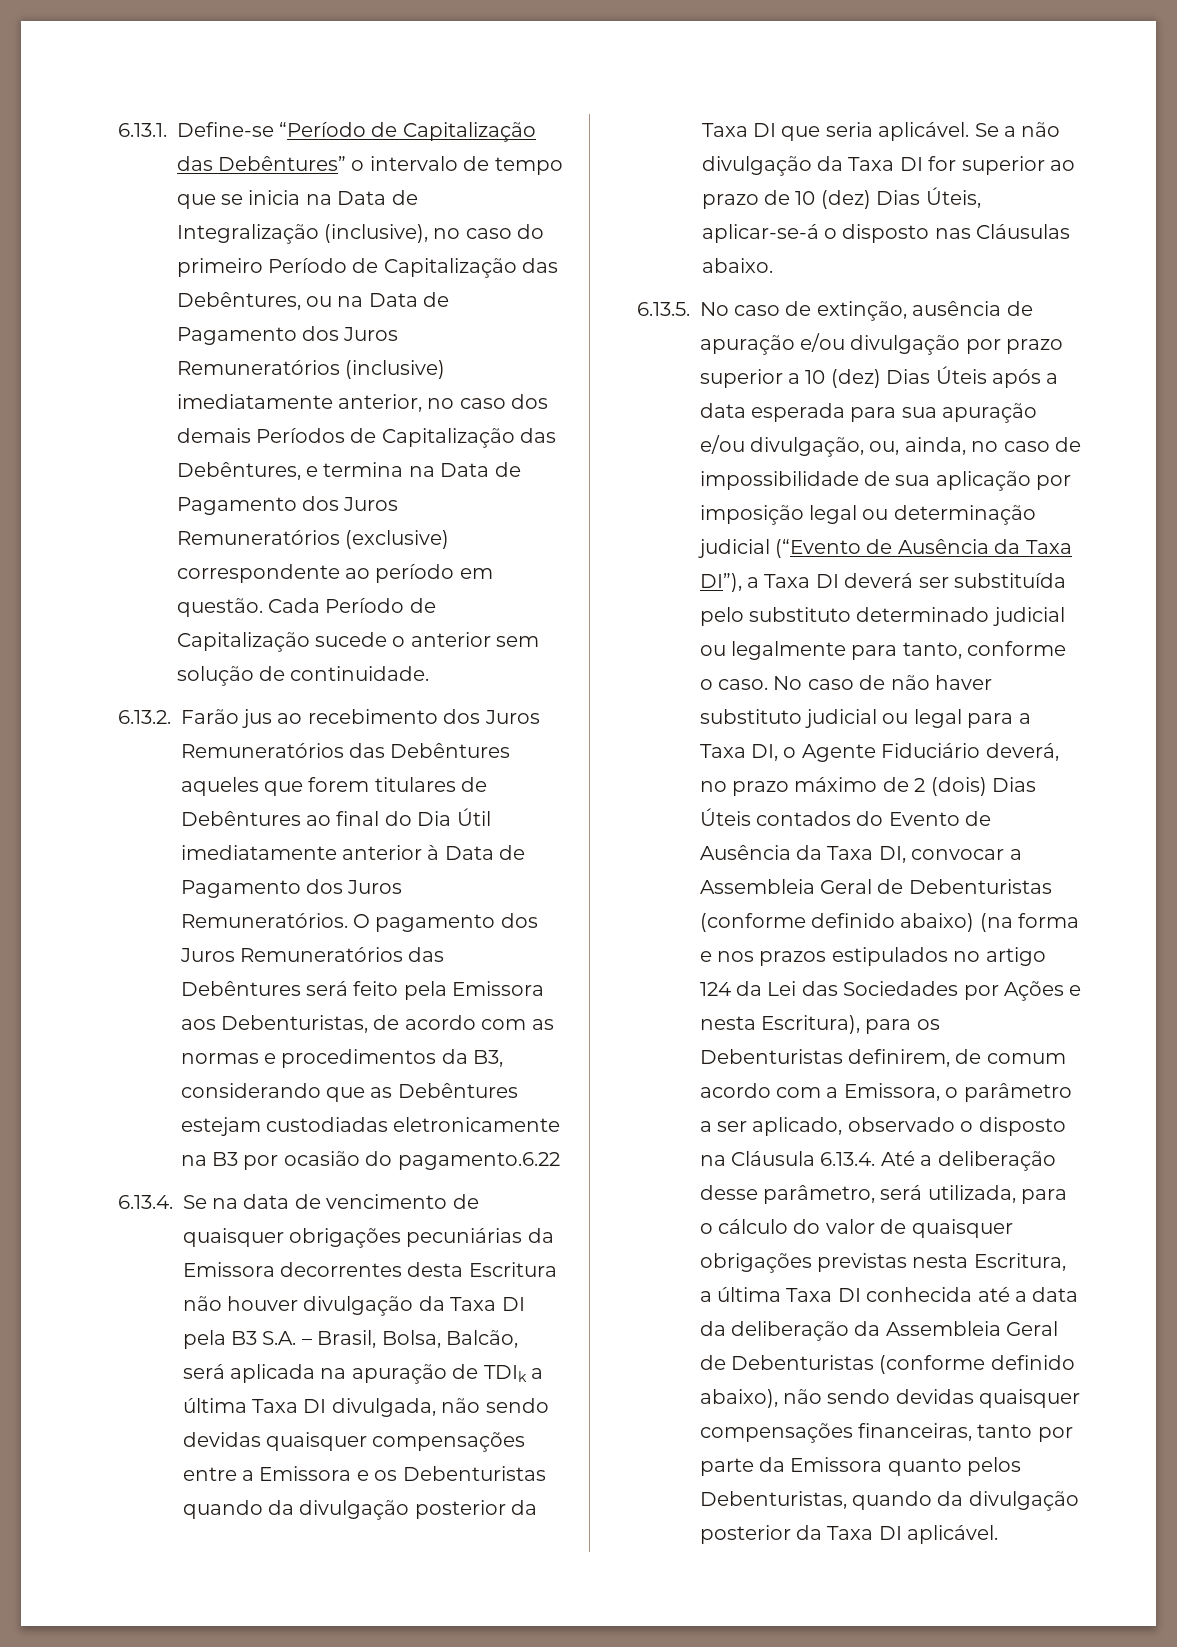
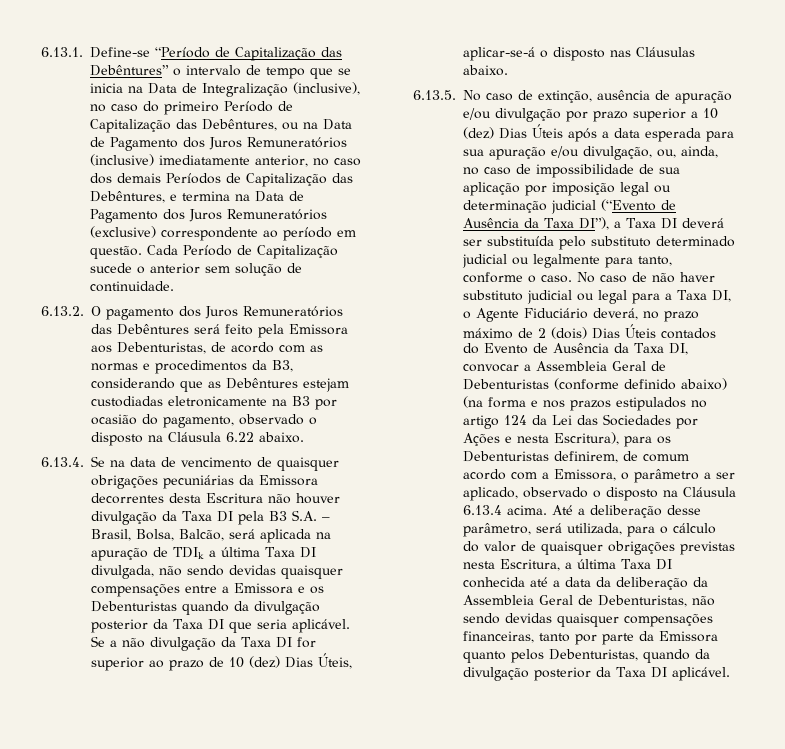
[180,709,540,728] [180,743,511,758] [180,777,488,796] [180,808,491,826] [180,845,526,860] [180,879,403,898] [180,913,348,928] Farão jus ao recebimento dos Juros Remuneratórios das Debêntures aqueles que forem titulares de Debêntures ao final do Dia Útil imediatamente anterior à Data de Pagamento dos Juros Remuneratórios. -> (84, 311) none
[397,1152,560,1170] pagamento.6.22 -> [162,414,317,428] [90,432,304,446] pagamento, observado o disposto na Cláusula 6.22 abaixo.
[820,1152,876,1166] 6.13.4. -> [462,505,547,515] 6.13.4 acima.
[731,1355,1075,1374] [699,1389,778,1408] Debenturistas (conforme definido abaixo), -> [597,595,687,607] Debenturistas,

